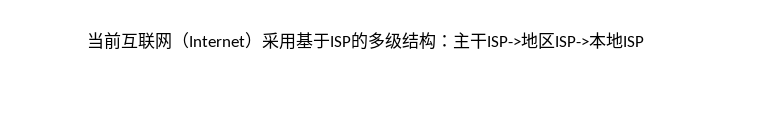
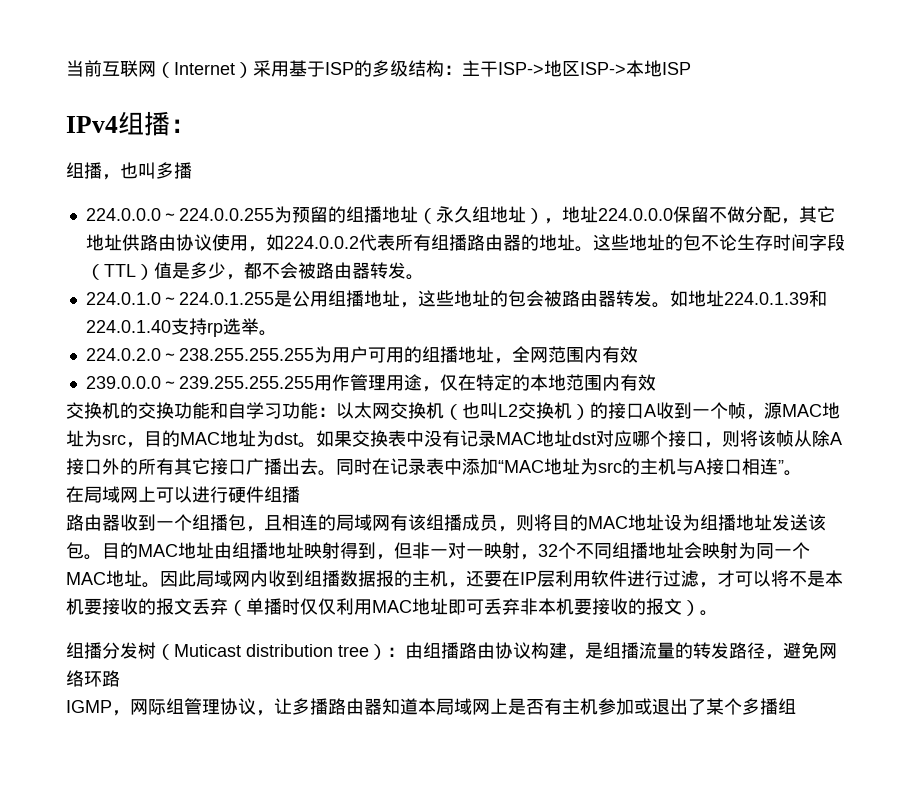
(644, 41) none -> [66,111,196,136] [66,162,192,180] [85,206,835,224] [85,234,845,252] [85,262,424,280] [85,290,827,308] [85,318,277,337] [85,346,638,364] [85,374,656,392] [66,402,840,420] [66,430,842,448] [66,458,802,476] [66,486,300,503] [66,514,826,532] [66,542,810,560] [66,570,843,588] [66,598,718,616] [66,642,837,660] [66,670,120,687] [66,698,796,716] // IPv4组播： // 组播，也叫多播 // 224.0.0.0～224.0.0.255为预留的组播地址（永久组地址），地址224.0.0.0保留不做分配，其它地址供路由协议使用，如224.0.0.2代表所有组播路由器的地址。这些地址的包不论生存时间字段（TTL）值是多少，都不会被路由器转发。 // 224.0.1.0～224.0.1.255是公用组播地址，这些地址的包会被路由器转发。如地址224.0.1.39和224.0.1.40支持rp选举。 // 224.0.2.0～238.255.255.255为用户可用的组播地址，全网范围内有效 // 239.0.0.0～239.255.255.255用作管理用途，仅在特定的本地范围内有效 // 交换机的交换功能和自学习功能：以太网交换机（也叫L2交换机）的接口A收到一个帧，源MAC地址为src，目的MAC地址为dst。如果交换表中没有记录MAC地址dst对应哪个接口，则将该帧从除A接口外的所有其它接口广播出去。同时在记录表中添加“MAC地址为src的主机与A接口相连”。 // 在局域网上可以进行硬件组播 // 路由器收到一个组播包，且相连的局域网有该组播成员，则将目的MAC地址设为组播地址发送该包。目的MAC地址由组播地址映射得到，但非一对一映射，32个不同组播地址会映射为同一个MAC地址。因此局域网内收到组播数据报的主机，还要在IP层利用软件进行过滤，才可以将不是本机要接收的报文丢弃（单播时仅仅利用MAC地址即可丢弃非本机要接收的报文）。 // 组播分发树（Muticast distribution tree）：由组播路由协议构建，是组播流量的转发路径，避免网络环路 // IGMP，网际组管理协议，让多播路由器知道本局域网上是否有主机参加或退出了某个多播组

